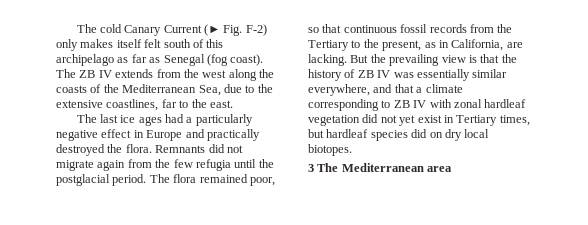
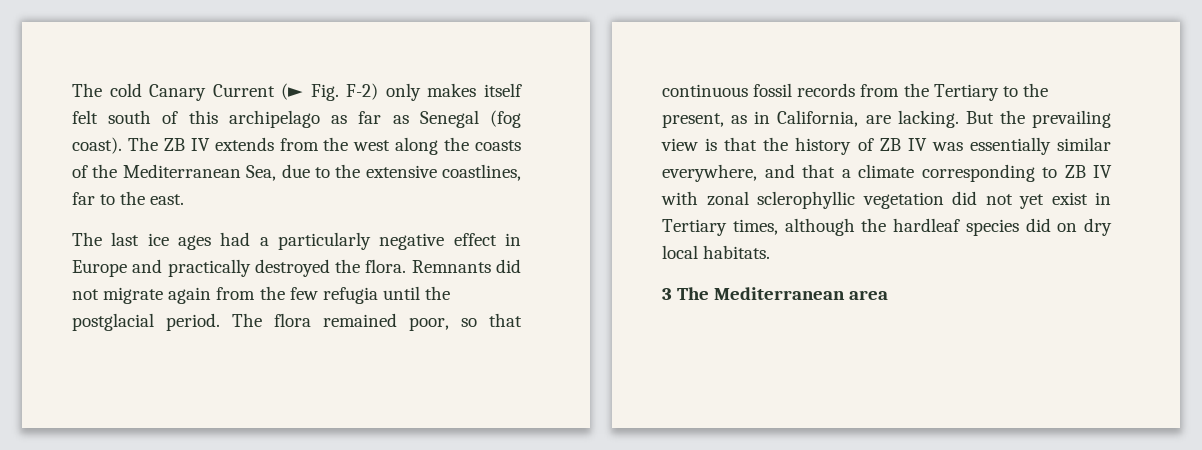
[484,99,527,108] hardleaf -> [757,191,855,209] sclerophyllic
[308,129,324,138] but -> [784,218,887,236] although the
[308,144,352,156] biotopes. -> [703,245,771,259] habitats.

